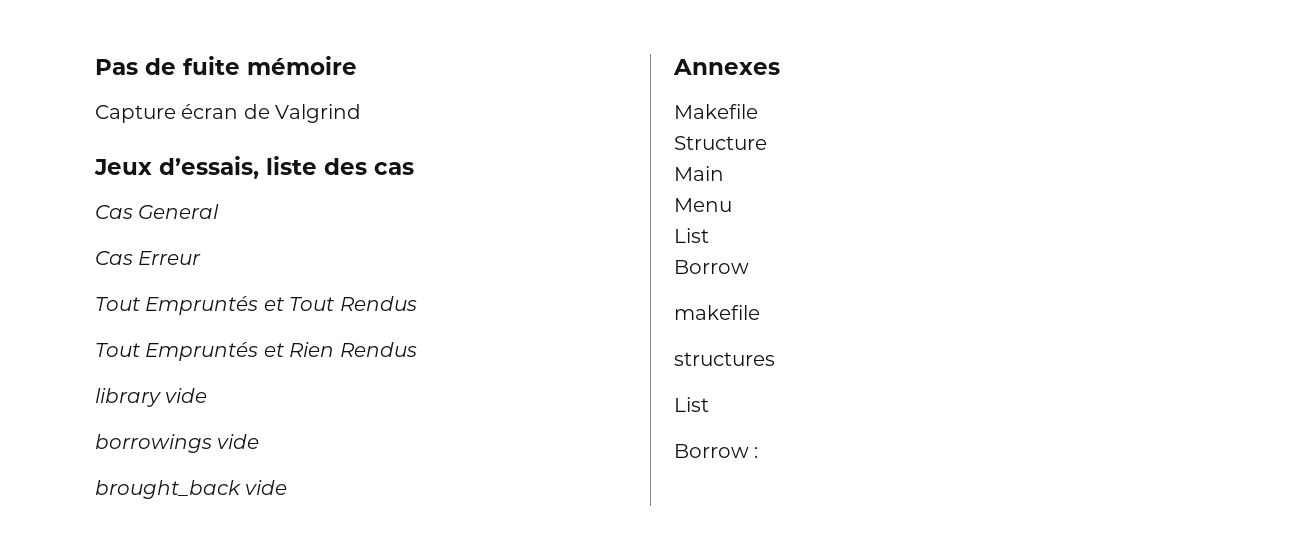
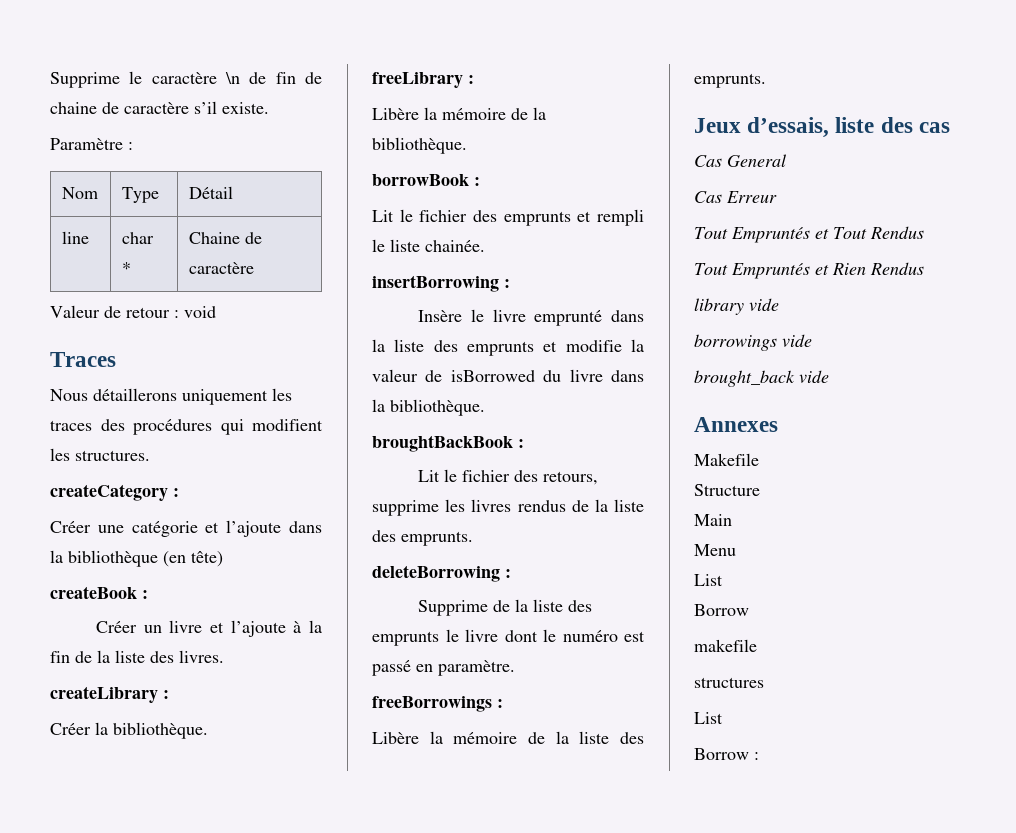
[95,56,357,75] [95,104,362,123] Pas de fuite mémoire // Capture écran de Valgrind -> [50,71,322,88] [50,101,269,114] [50,138,133,150] [61,187,98,199] [121,187,159,203] [188,186,233,199] [61,231,89,244] [121,232,154,244] [121,262,131,274] [188,232,262,244] [188,262,254,274] [50,305,216,318] [50,352,116,367] [50,388,292,405] [50,419,323,435] [50,448,150,461] [50,484,179,501] [50,520,322,537] [50,550,223,567] [50,586,148,599] [95,620,322,637] [50,650,224,663] [50,686,169,703] [50,722,208,739] [372,72,474,88] [372,107,546,120] [372,137,467,154] [372,174,480,186] [372,209,644,226] [372,239,485,252] [372,275,510,292] [417,309,644,326] [372,339,644,356] [372,369,644,382] [372,399,485,416] [372,435,524,452] [417,469,598,485] [372,499,644,516] [372,530,473,546] [372,565,511,582] [417,599,592,616] [372,629,645,646] [372,660,515,676] [372,696,503,712] [372,731,644,744] [694,73,766,88] Supprime le caractère \n de fin de chaine de caractère s’il existe. // Paramètre : // Nom | Type | Détail // line | char * | Chaine de caractère // Valeur de retour : void // Traces // Nous détaillerons uniquement les traces des procédures qui modifient les structures. // createCategory : // Créer une catégorie et l’ajoute dans la bibliothèque (en tête) // createBook : // Créer un livre et l’ajoute à la fin de la liste des livres. // createLibrary : // Créer la bibliothèque. // freeLibrary : // Libère la mémoire de la bibliothèque. // borrowBook : // Lit le fichier des emprunts et rempli le liste chainée. // insertBorrowing : // Insère le livre emprunté dans la liste des emprunts et modifie la valeur de isBorrowed du livre dans la bibliothèque. // broughtBackBook : // Lit le fichier des retours, supprime les livres rendus de la liste des emprunts. // deleteBorrowing : // Supprime de la liste des emprunts le livre dont le numéro est passé en paramètre. // freeBorrowings : // Libère la mémoire de la liste des emprunts.

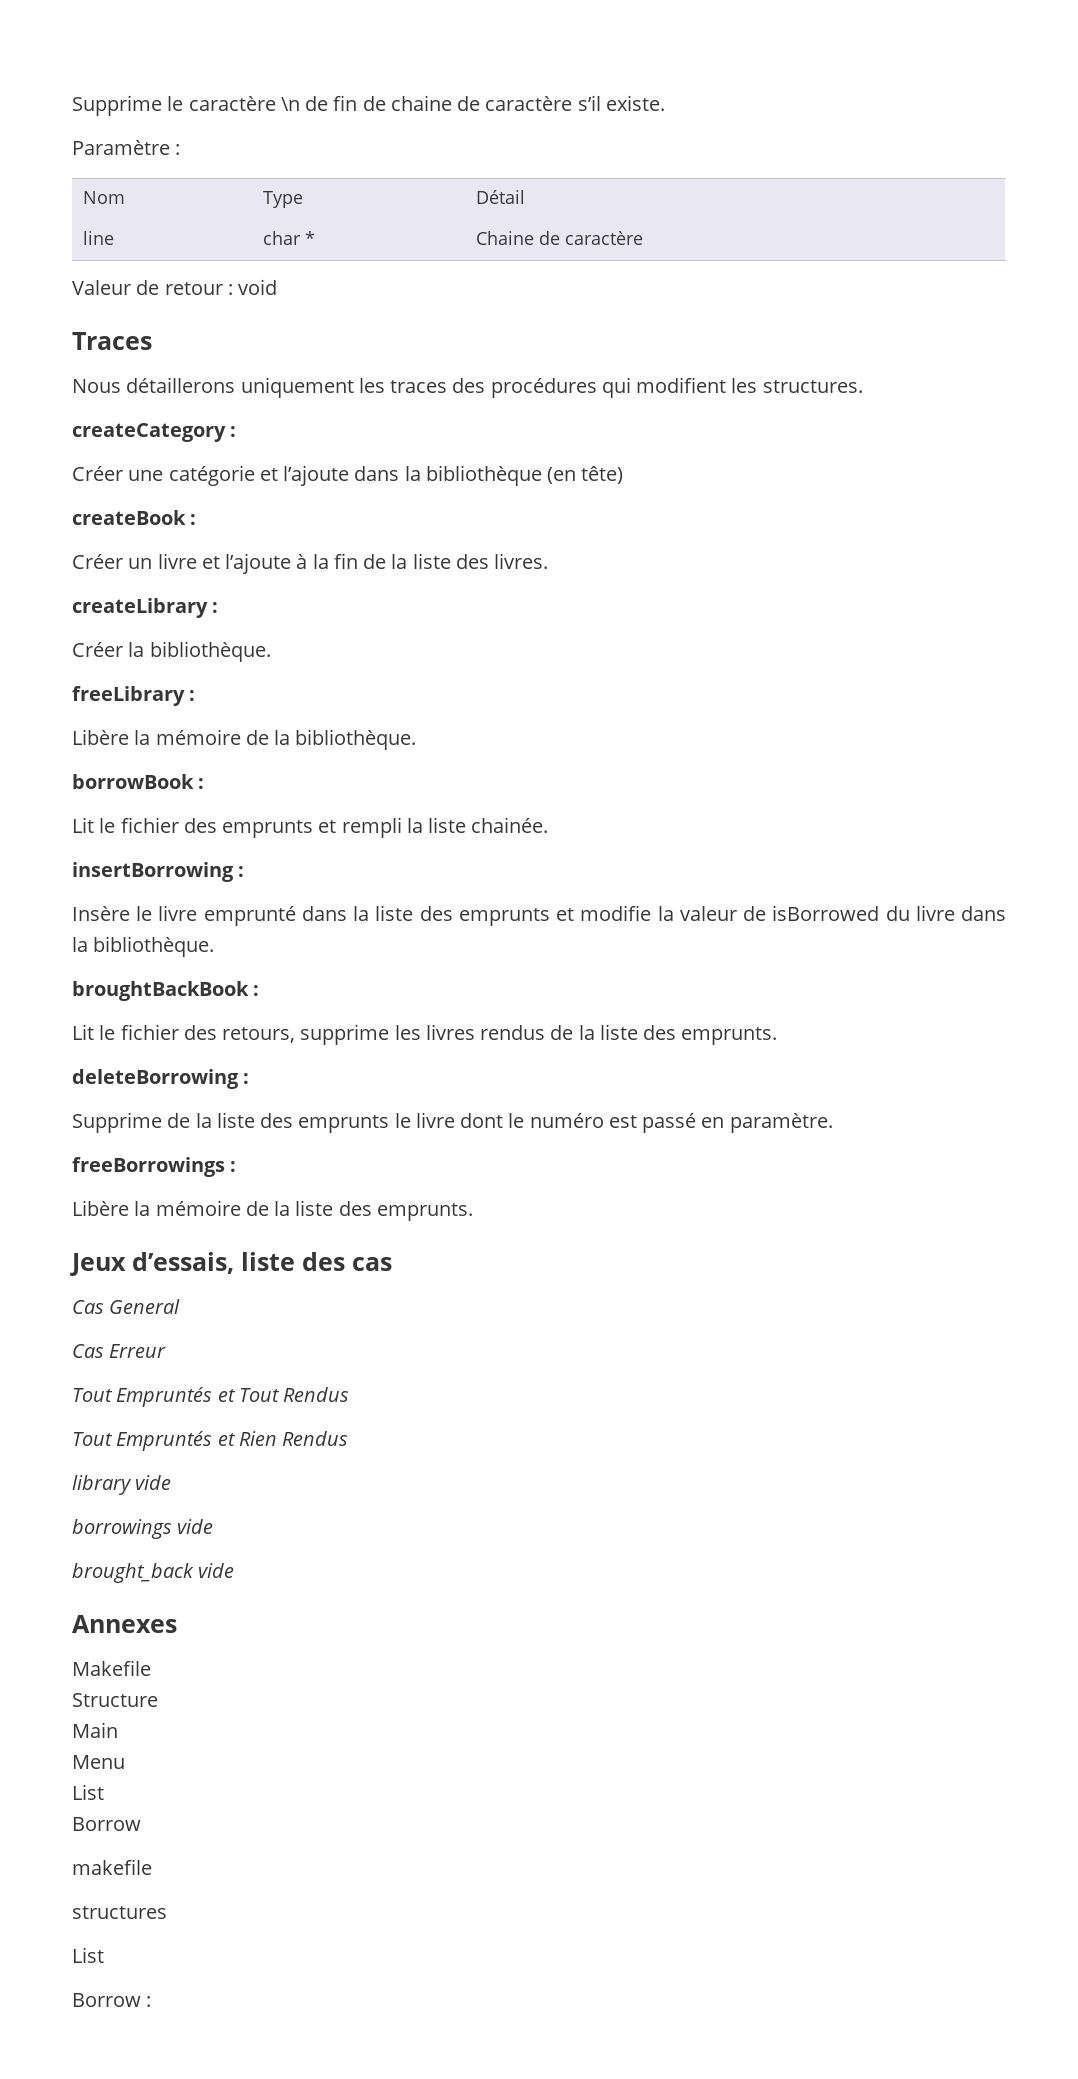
[372,239,385,252] le -> [406,818,423,833] la

